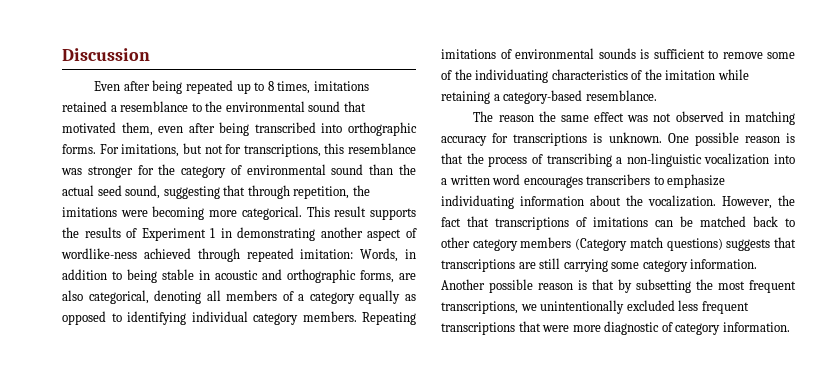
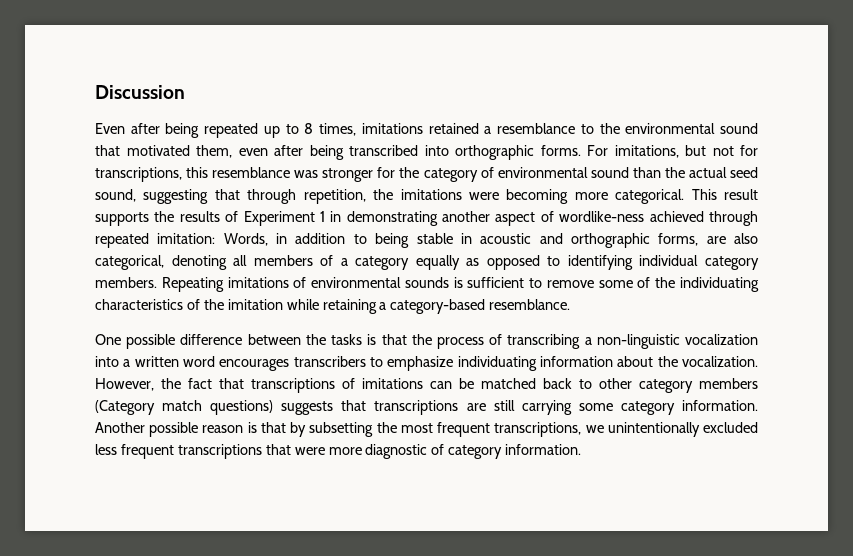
[473,111,795,125] [441,132,780,146] The reason the same effect was not observed in matching accuracy for transcriptions is unknown. One possible reason -> [95,334,363,349] One possible difference between the tasks

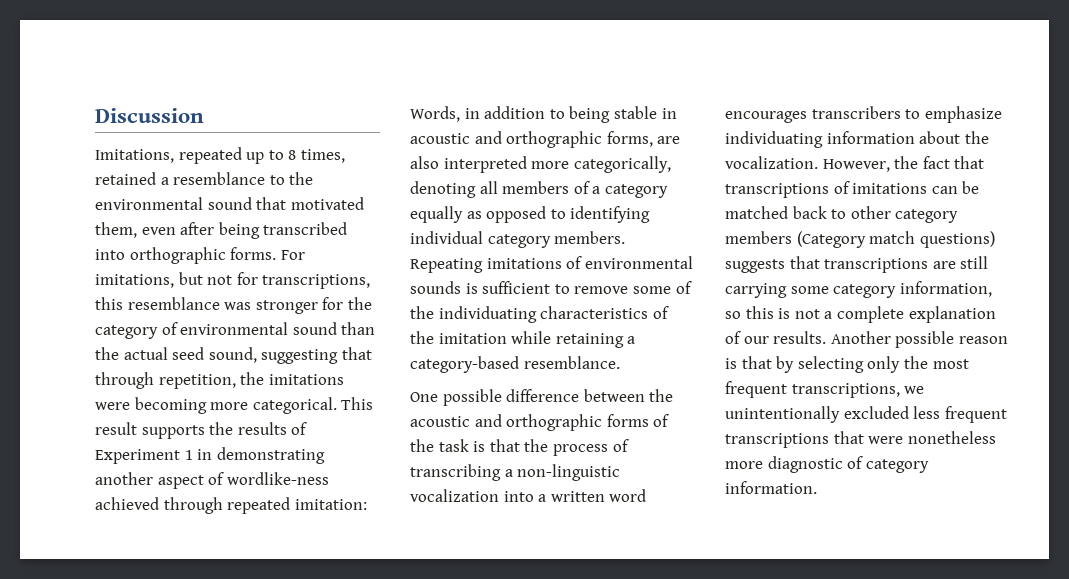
[95,123,200,138] Even after being -> [95,149,174,163] Imitations,
[361,123,423,134] imitations -> (345, 156) none
[95,255,164,270] categorical, -> [443,156,671,173] interpreted more categorically,
[331,334,363,345] tasks -> [410,414,670,431] [410,439,469,452] acoustic and orthographic forms of the task
[682,400,758,411] information. -> [899,281,992,297] [725,306,996,323] [725,331,827,344] information, so this is not a complete explanation of our results.
[309,422,374,437] subsetting -> [797,356,901,373] selecting only
(325, 451) none -> [907,431,996,444] nonetheless

